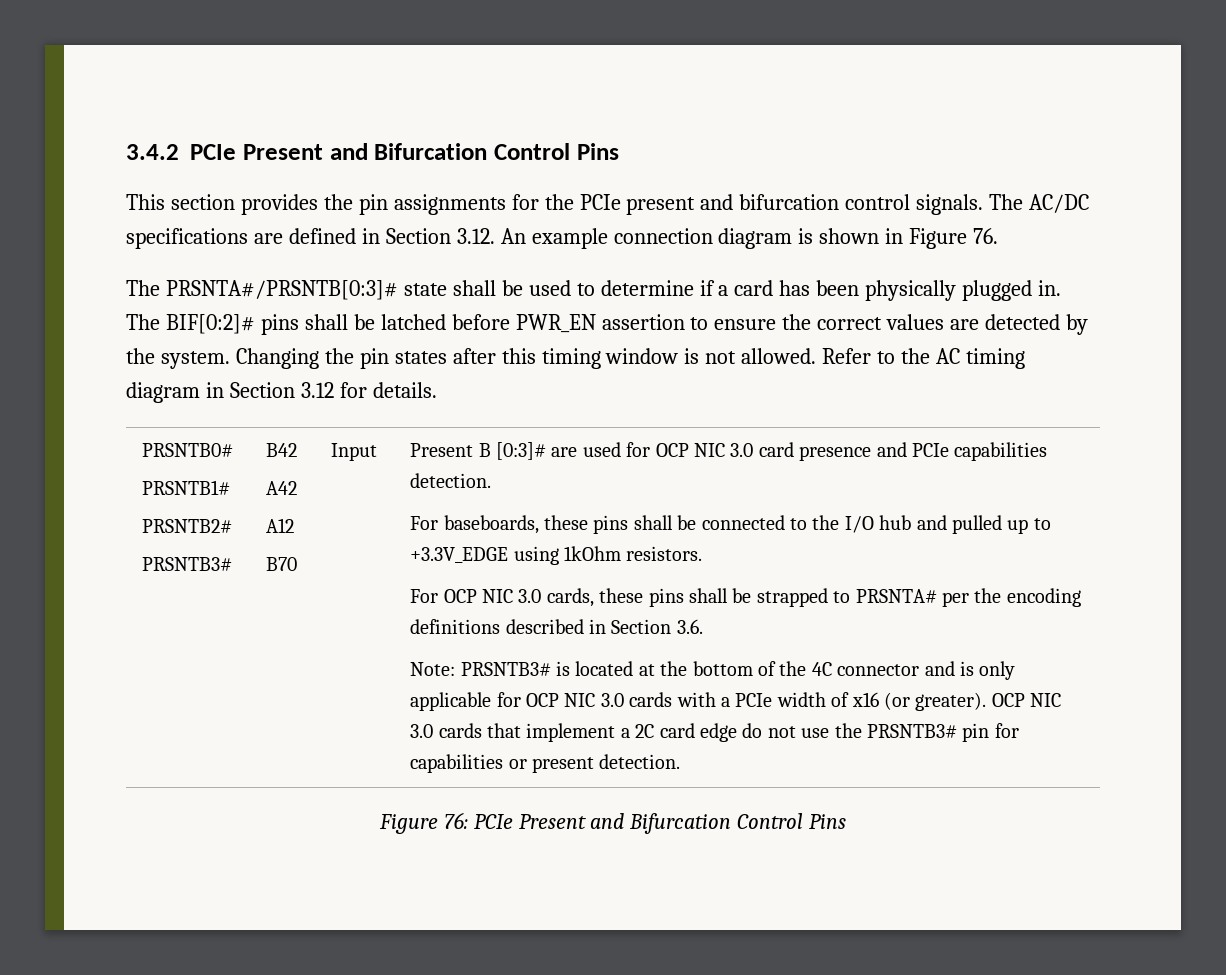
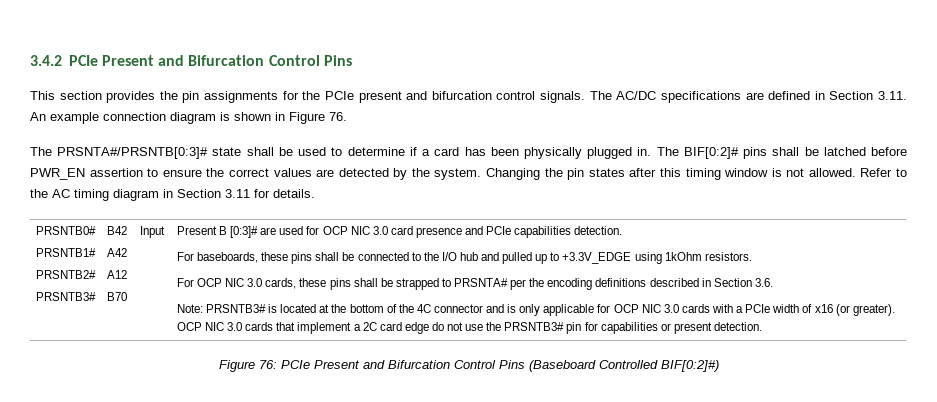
[456,228,495,244] 3.12. -> [877,91,907,100] 3.11.
[300,382,334,398] 3.12 -> [225,189,250,198] 3.11
(847, 821) none -> [528,360,719,372] (Baseboard Controlled BIF[0:2]#)

